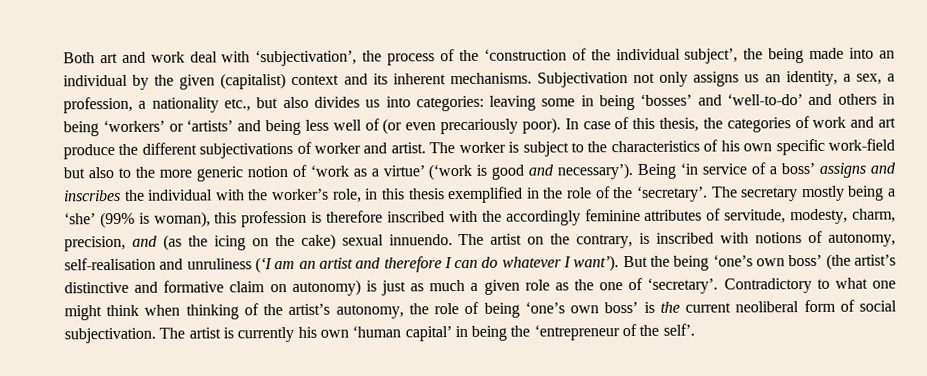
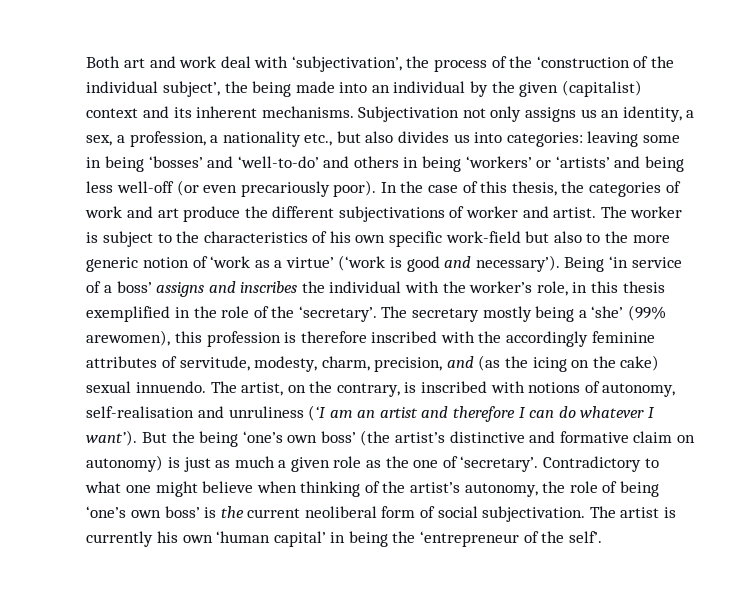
[332,118,380,131] well of -> [116,181,174,193] well-off
(579, 124) none -> [400,181,424,193] the
[138,211,211,228] is woman), -> [86,330,171,346] arewomen),
[490,233,523,245] artist -> [241,382,284,396] artist,
[106,304,140,317] think -> [202,481,254,493] believe

